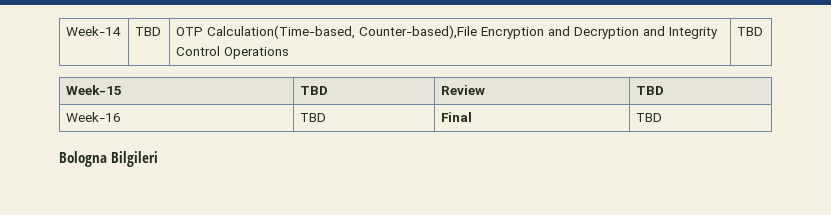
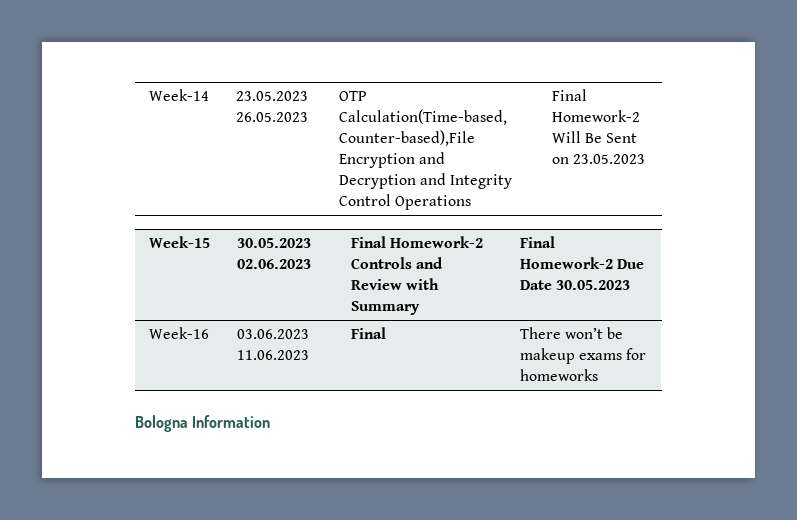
[134,27,161,36] TBD -> [235,91,308,101] [235,112,308,122] 23.05.2023 26.05.2023
[736,27,763,36] [65,85,122,95] [299,86,328,95] [440,85,485,95] [635,86,664,95] TBD // Week-15 | TBD | Review | TBD -> [551,89,587,101] [551,110,640,122] [551,131,638,143] [551,154,645,164] [148,236,210,248] [236,238,311,248] [236,259,311,269] [350,236,483,248] [350,257,443,269] [350,278,439,290] [350,301,420,315] [519,236,555,248] [519,257,644,269] [519,280,630,290] Final Homework-2 Will Be Sent on 23.05.2023 // Week-15 | 30.05.2023 02.06.2023 | Final Homework-2 Controls and Review with Summary | Final Homework-2 Due Date 30.05.2023
[299,113,326,122] TBD -> [236,329,309,339] [236,350,309,360] 03.06.2023 11.06.2023
[635,113,662,122] TBD -> [519,327,624,339] [519,348,647,364] [519,369,598,381] There won’t be makeup exams for homeworks
[111,151,159,167] Bilgileri -> [192,415,271,428] Information

